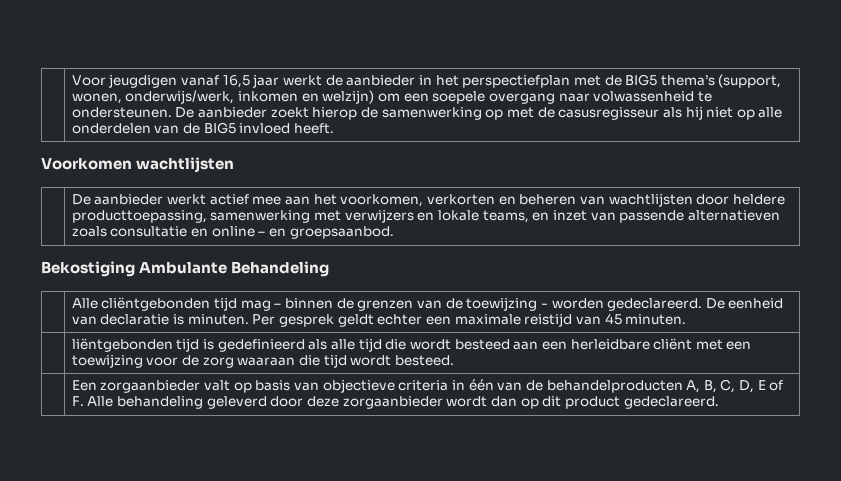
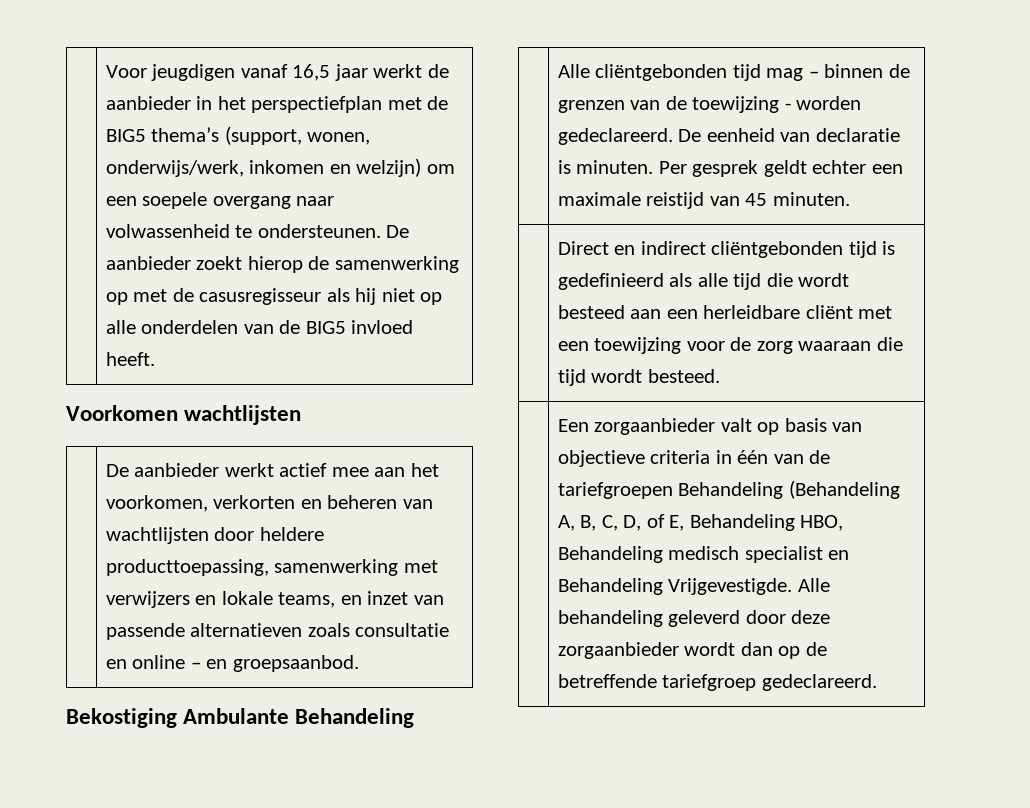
[71,338,173,352] liëntgebonden -> [557,241,844,258] Direct en indirect cliëntgebonden
[546,380,683,393] behandelproducten -> [557,480,900,499] tariefgroepen Behandeling (Behandeling
[757,380,784,391] [71,396,84,406] E of F. -> [646,514,844,531] [557,546,850,563] [557,578,793,595] of E, Behandeling HBO, Behandeling medisch specialist en Behandeling Vrijgevestigde.
[542,396,620,409] dit product -> [805,642,827,656] [557,674,757,691] de betreffende tariefgroep

